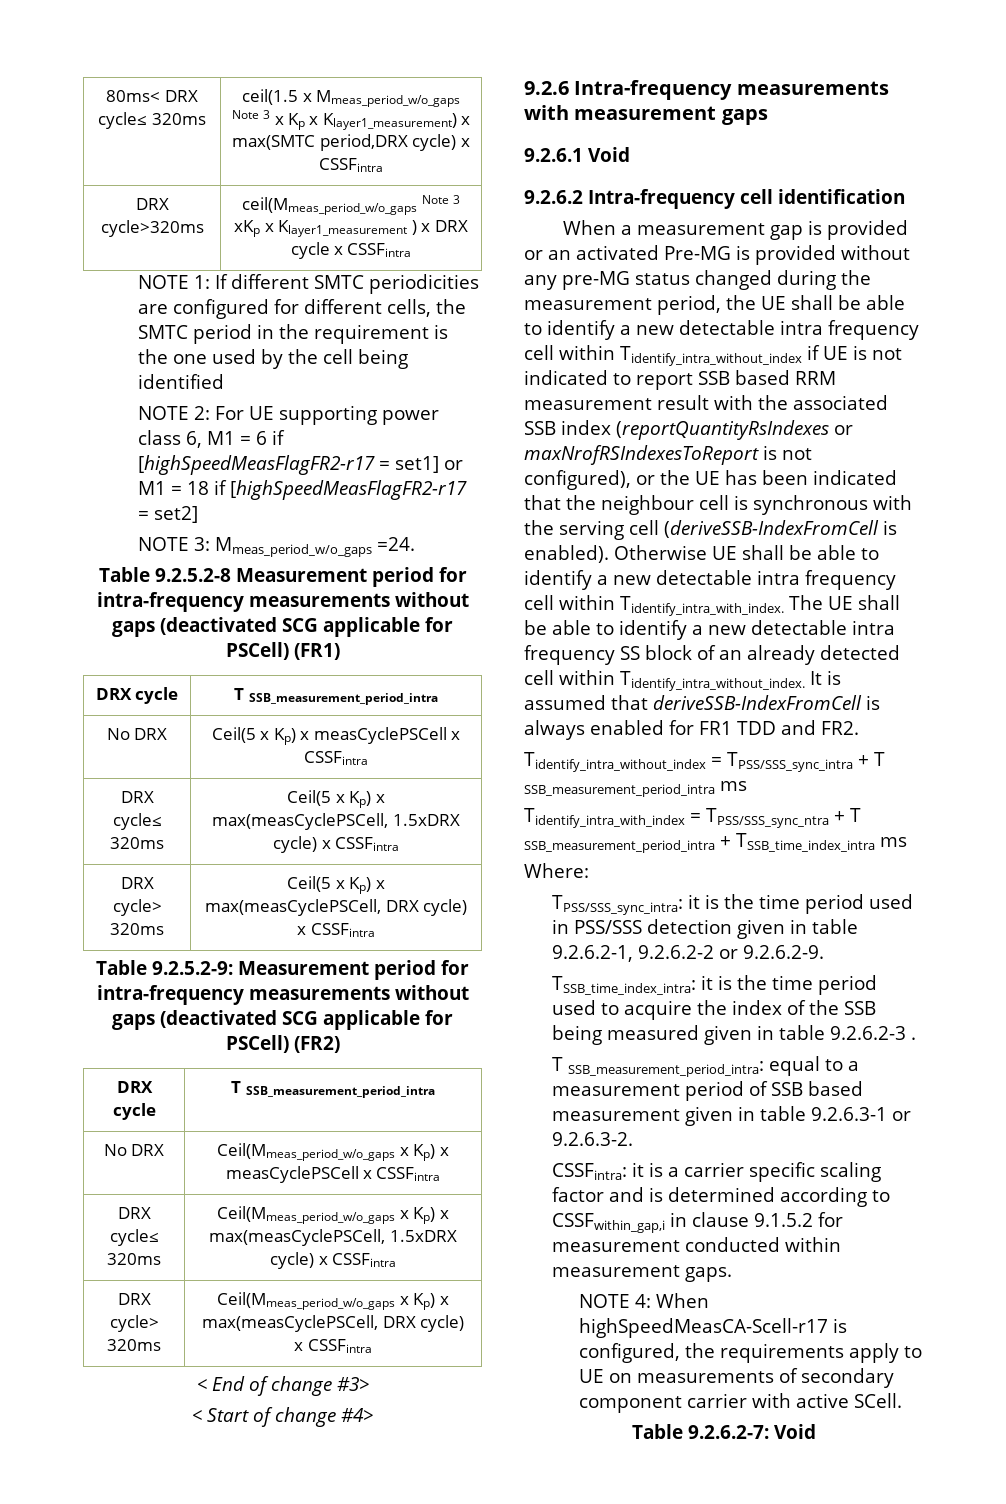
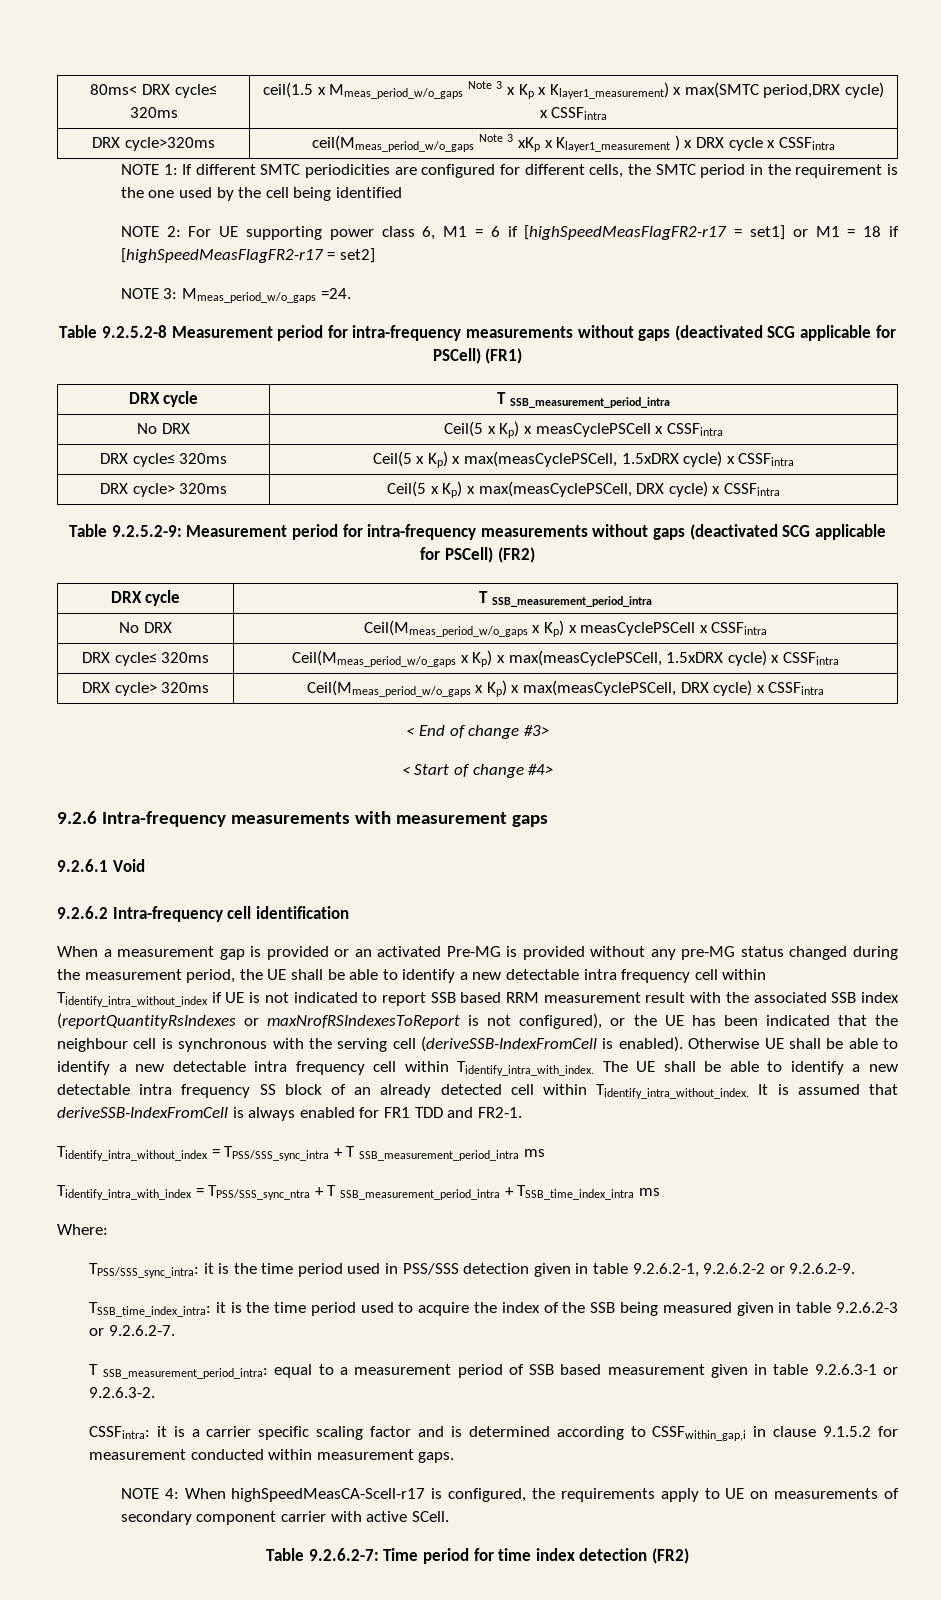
[821,721,859,735] FR2. -> [477,1107,522,1118] FR2-1.
[910,1037,916,1040] . -> [88,1325,175,1336] or 9.2.6.2-7.
[773,1424,816,1439] Void -> [383,1548,689,1564] Time period for time index detection (FR2)

